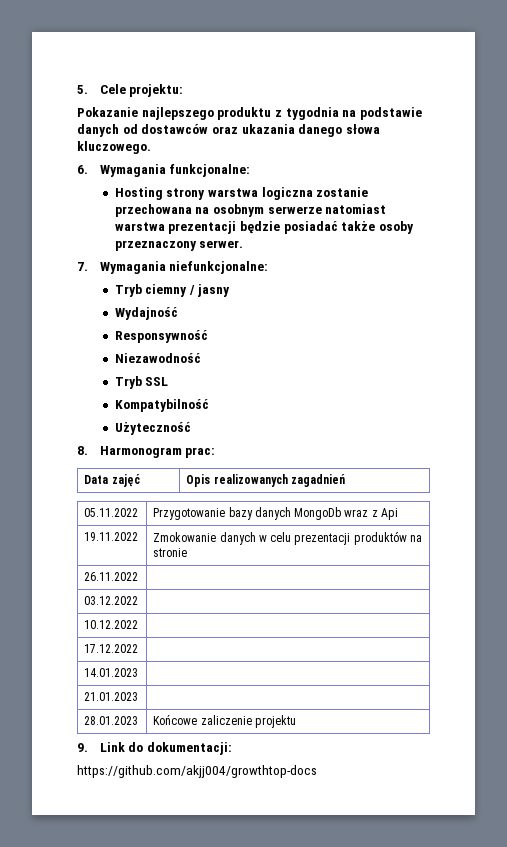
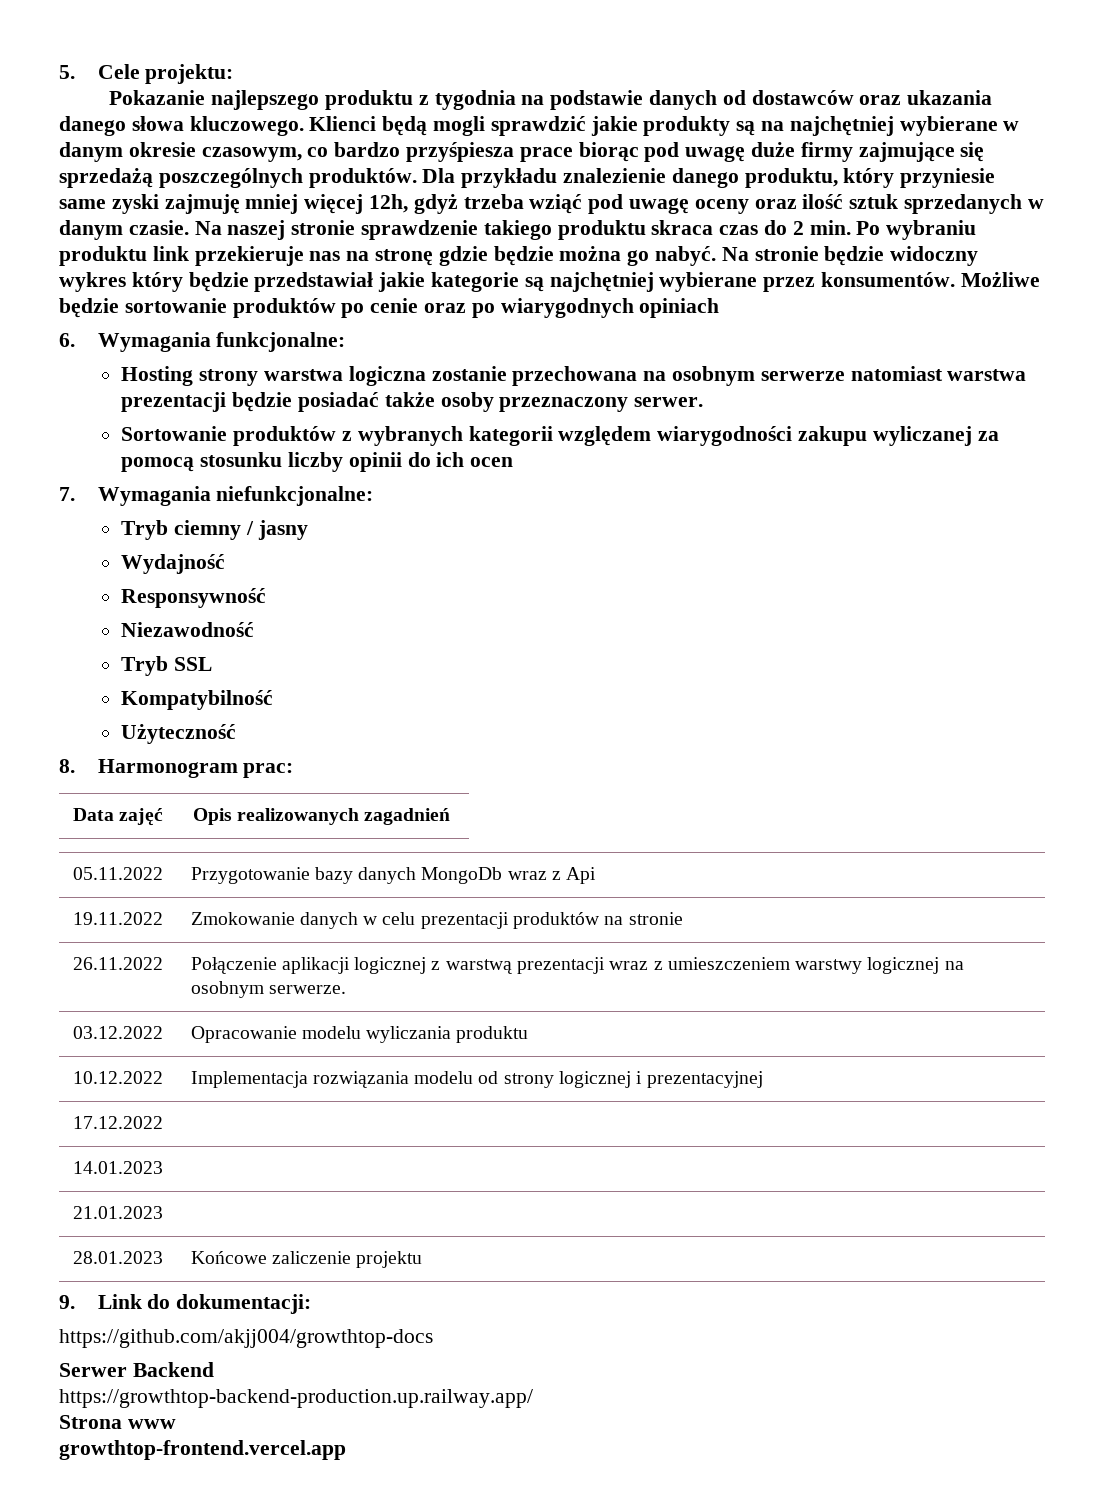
(151, 147) none -> [309,116,1020,136] [59,142,985,162] [59,168,996,188] [59,194,1044,214] [59,220,977,240] [59,246,979,266] [59,272,1040,292] [59,298,720,318] Klienci będą mogli sprawdzić jakie produkty są na najchętniej wybierane w danym okresie czasowym, co bardzo przyśpiesza prace biorąc pod uwagę duże firmy zajmujące się sprzedażą poszczególnych produktów. Dla przykładu znalezienie danego produktu, który przyniesie same zyski zajmuję mniej więcej 12h, gdyż trzeba wziąć pod uwagę oceny oraz ilość sztuk sprzedanych w danym czasie. Na naszej stronie sprawdzenie takiego produktu skraca czas do 2 min. Po wybraniu produktu link przekieruje nas na stronę gdzie będzie można go nabyć. Na stronie będzie widoczny wykres który będzie przedstawiał jakie kategorie są najchętniej wybierane przez konsumentów. Możliwe będzie sortowanie produktów po cenie oraz po wiarygodnych opiniach
(244, 244) none -> [121,426,999,446] [121,452,514,472] // Sortowanie produktów z wybranych kategorii względem wiarygodności zakupu wyliczanej za pomocą stosunku liczby opinii do ich ocen
[84,596,139,605] [84,620,139,629] // 03.12.2022 | // 10.12.2022 | -> [190,957,964,974] [190,981,346,998] [72,1026,163,1039] [190,1026,529,1043] [72,1071,163,1084] [190,1071,763,1088] Połączenie aplikacji logicznej z warstwą prezentacji wraz z umieszczeniem warstwy logicznej na osobnym serwerze. // 03.12.2022 | Opracowanie modelu wyliczania produktu // 10.12.2022 | Implementacja rozwiązania modelu od strony logicznej i prezentacyjnej
(317, 771) none -> [59,1362,214,1377] [59,1389,533,1408] [59,1415,176,1429] [59,1440,346,1460] // Serwer Backend // https://growthtop-backend-production.up.railway.app/ // Strona www // growthtop-frontend.vercel.app

